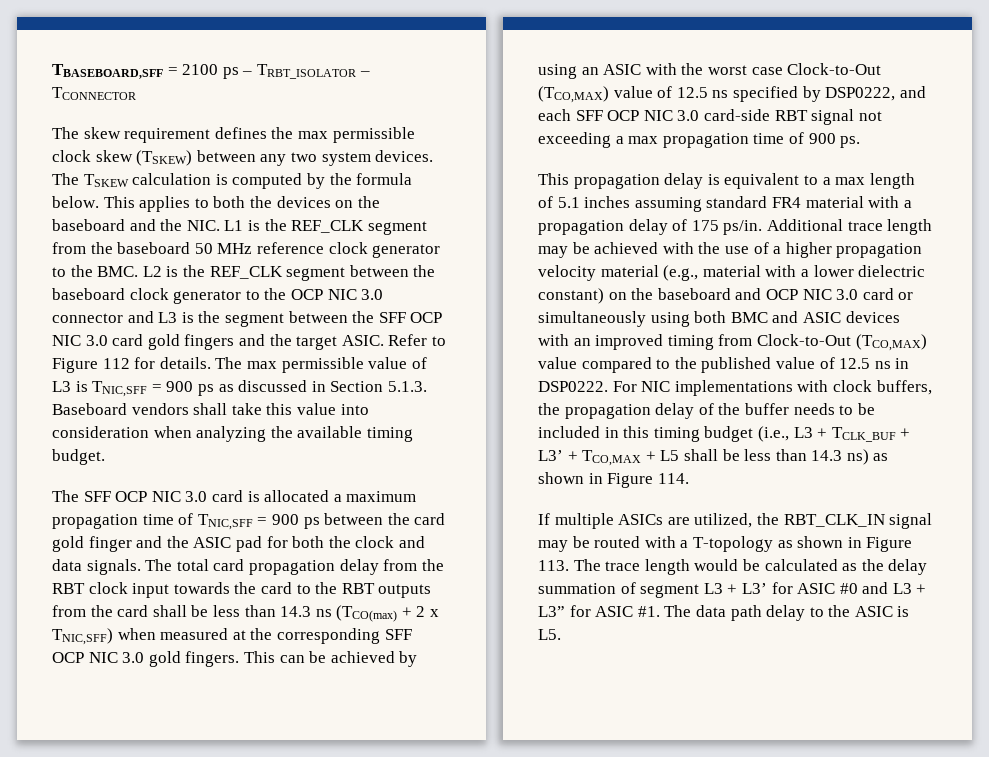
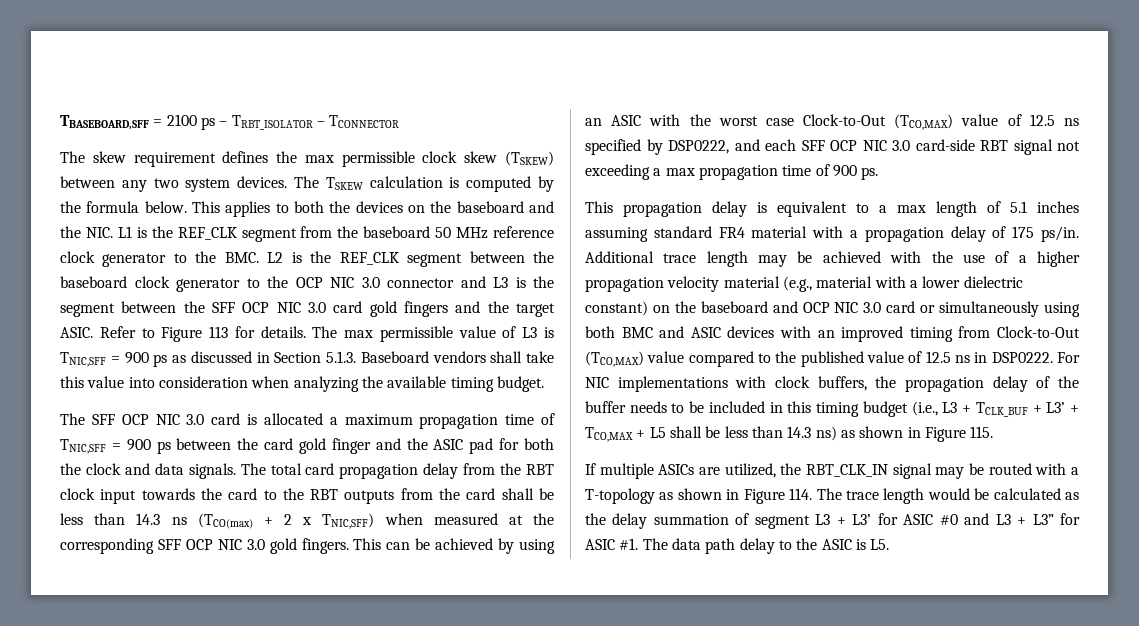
[102,358,130,369] 112 -> [209,326,229,338] 113
[657,473,689,484] 114. -> [970,426,994,438] 115.
[538,560,569,571] 113. -> [789,488,813,500] 114.

